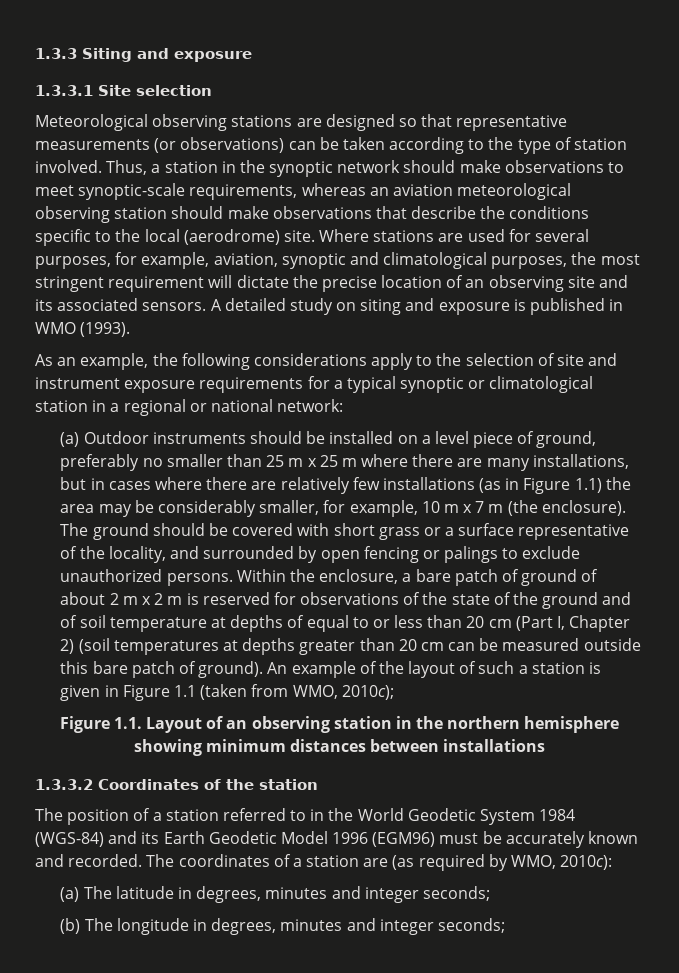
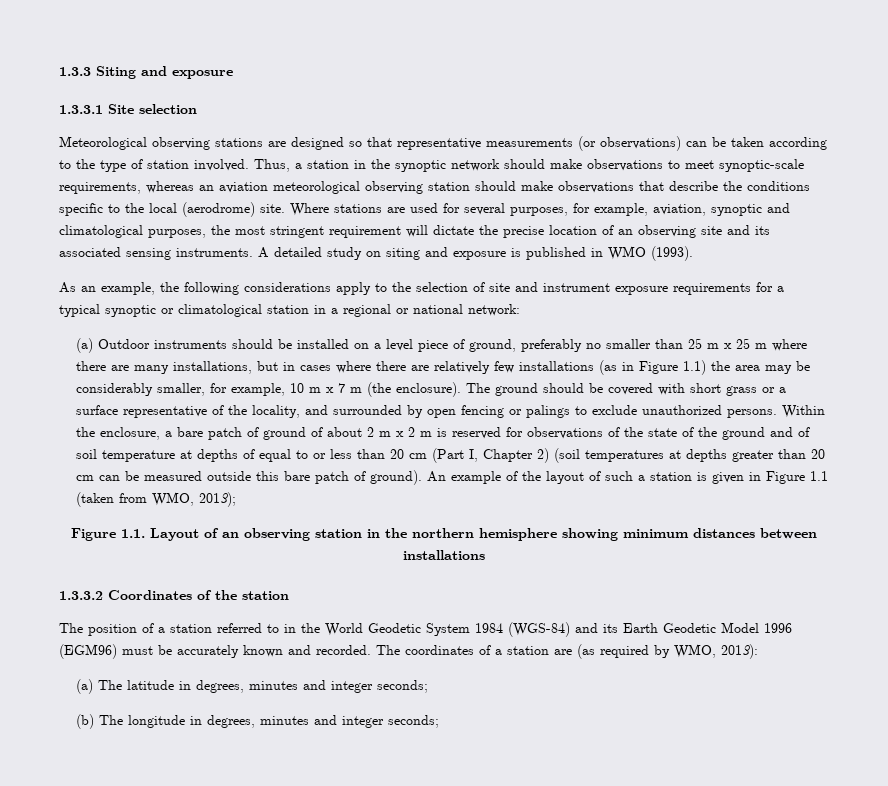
[142,302,207,311] sensors. -> [126,248,253,260] sensing instruments.
[341,685,394,700] 2010c); -> [199,492,237,507] 2013);
[560,855,613,870] 2010c): -> [721,644,758,659] 2013):

